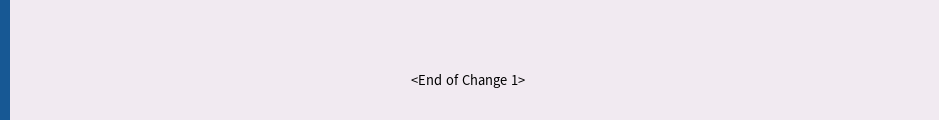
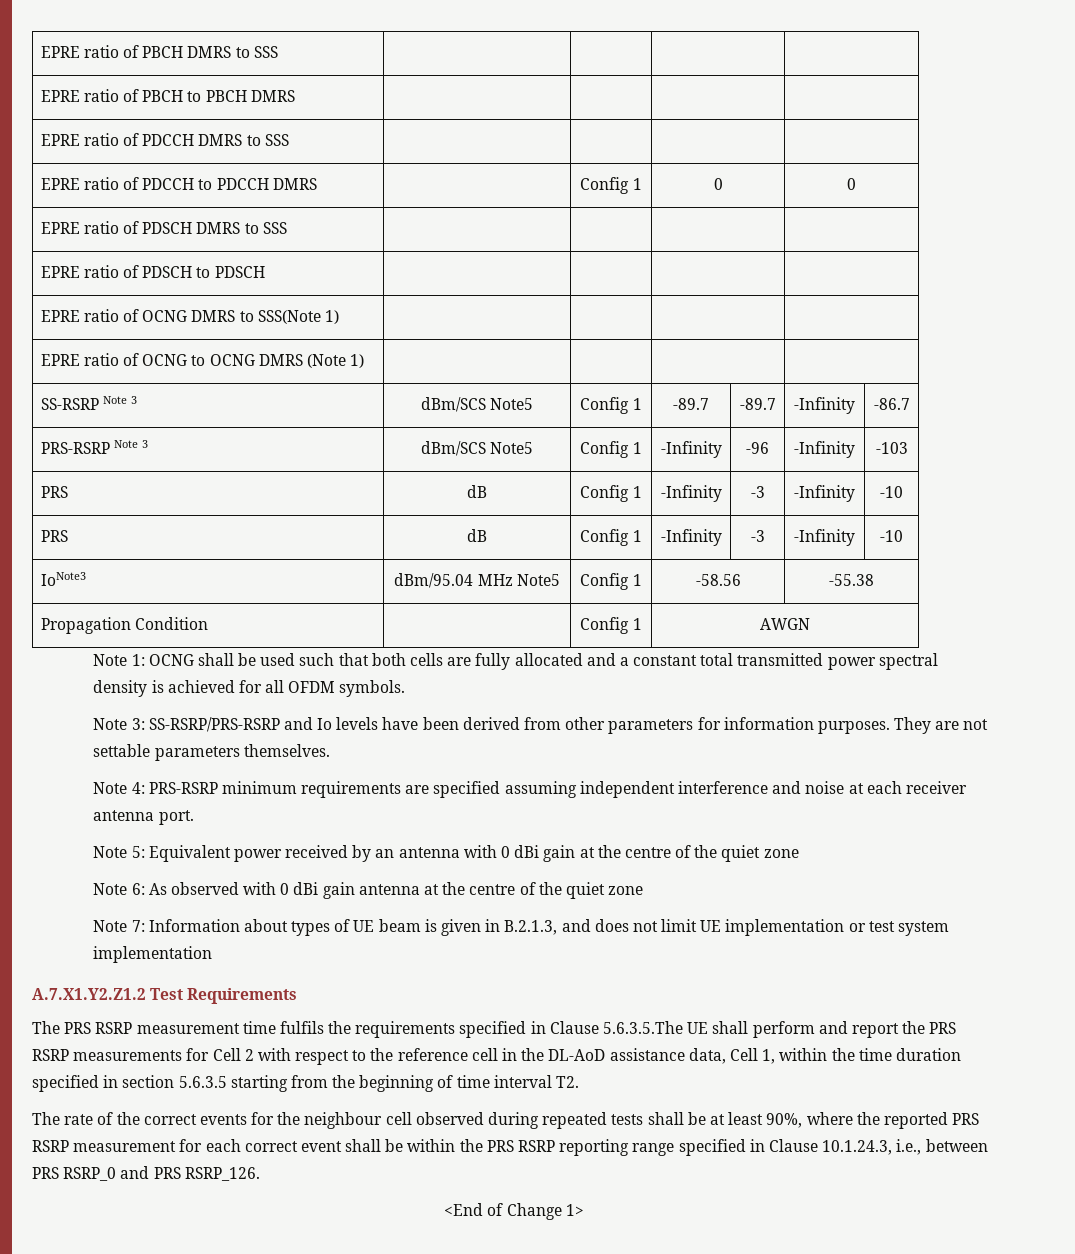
(411, 80) none -> [40,45,278,58] [40,89,295,102] [40,133,289,146] [40,177,317,190] [580,177,642,194] [713,178,723,190] [847,178,856,190] [40,221,287,234] [40,265,265,278] [40,309,340,324] [40,353,365,368] [40,396,138,410] [420,397,534,412] [580,397,642,414] [673,398,709,410] [739,398,776,410] [794,397,855,414] [873,398,910,410] [40,440,149,454] [420,441,534,456] [580,441,642,458] [660,441,722,458] [746,442,769,454] [794,441,855,458] [875,442,908,454] [40,486,68,498] [467,485,487,498] [580,485,642,502] [660,485,722,502] [750,486,765,498] [794,485,855,502] [880,486,903,498] [40,530,68,542] [467,529,487,542] [580,529,642,546] [660,529,722,546] [750,530,765,542] [794,529,855,546] [880,530,903,542] [40,572,86,586] [394,573,560,588] [580,573,642,590] [695,574,741,586] [829,574,874,586] [40,617,208,634] [580,617,642,634] [760,618,810,630] [93,653,938,670] [93,680,406,697] [93,717,989,734] [93,744,330,761] [93,781,967,798] [93,810,194,825] [93,845,799,862] [93,882,644,899] [93,919,950,936] [93,946,213,963] [32,988,298,1004] [32,1021,957,1038] [32,1048,961,1065] [32,1075,580,1092] [32,1112,980,1129] [32,1139,988,1156] [32,1166,260,1181] EPRE ratio of PBCH DMRS to SSS | | | | // EPRE ratio of PBCH to PBCH DMRS | | | | // EPRE ratio of PDCCH DMRS to SSS | | | | // EPRE ratio of PDCCH to PDCCH DMRS | | Config 1 | 0 | 0 // EPRE ratio of PDSCH DMRS to SSS | | | | // EPRE ratio of PDSCH to PDSCH | | | | // EPRE ratio of OCNG DMRS to SSS(Note 1) | | | | // EPRE ratio of OCNG to OCNG DMRS (Note 1) | | | | // SS-RSRP Note 3 | dBm/SCS Note5 | Config 1 | -89.7 | -89.7 | -Infinity | -86.7 // PRS-RSRP Note 3 | dBm/SCS Note5 | Config 1 | -Infinity | -96 | -Infinity | -103 // PRS | dB | Config 1 | -Infinity | -3 | -Infinity | -10 // PRS | dB | Config 1 | -Infinity | -3 | -Infinity | -10 // IoNote3 | dBm/95.04 MHz Note5 | Config 1 | -58.56 | -55.38 // Propagation Condition | | Config 1 | AWGN // Note 1: OCNG shall be used such that both cells are fully allocated and a constant total transmitted power spectral density is achieved for all OFDM symbols. // Note 3: SS-RSRP/PRS-RSRP and Io levels have been derived from other parameters for information purposes. They are not settable parameters themselves. // Note 4: PRS-RSRP minimum requirements are specified assuming independent interference and noise at each receiver antenna port. // Note 5: Equivalent power received by an antenna with 0 dBi gain at the centre of the quiet zone // Note 6: As observed with 0 dBi gain antenna at the centre of the quiet zone // Note 7: Information about types of UE beam is given in B.2.1.3, and does not limit UE implementation or test system implementation // A.7.X1.Y2.Z1.2 Test Requirements // The PRS RSRP measurement time fulfils the requirements specified in Clause 5.6.3.5.The UE shall perform and report the PRS RSRP measurements for Cell 2 with respect to the reference cell in the DL-AoD assistance data, Cell 1, within the time duration specified in section 5.6.3.5 starting from the beginning of time interval T2. // The rate of the correct events for the neighbour cell observed during repeated tests shall be at least 90%, where the reported PRS RSRP measurement for each correct event shall be within the PRS RSRP reporting range specified in Clause 10.1.24.3, i.e., between PRS RSRP_0 and PRS RSRP_126. //

